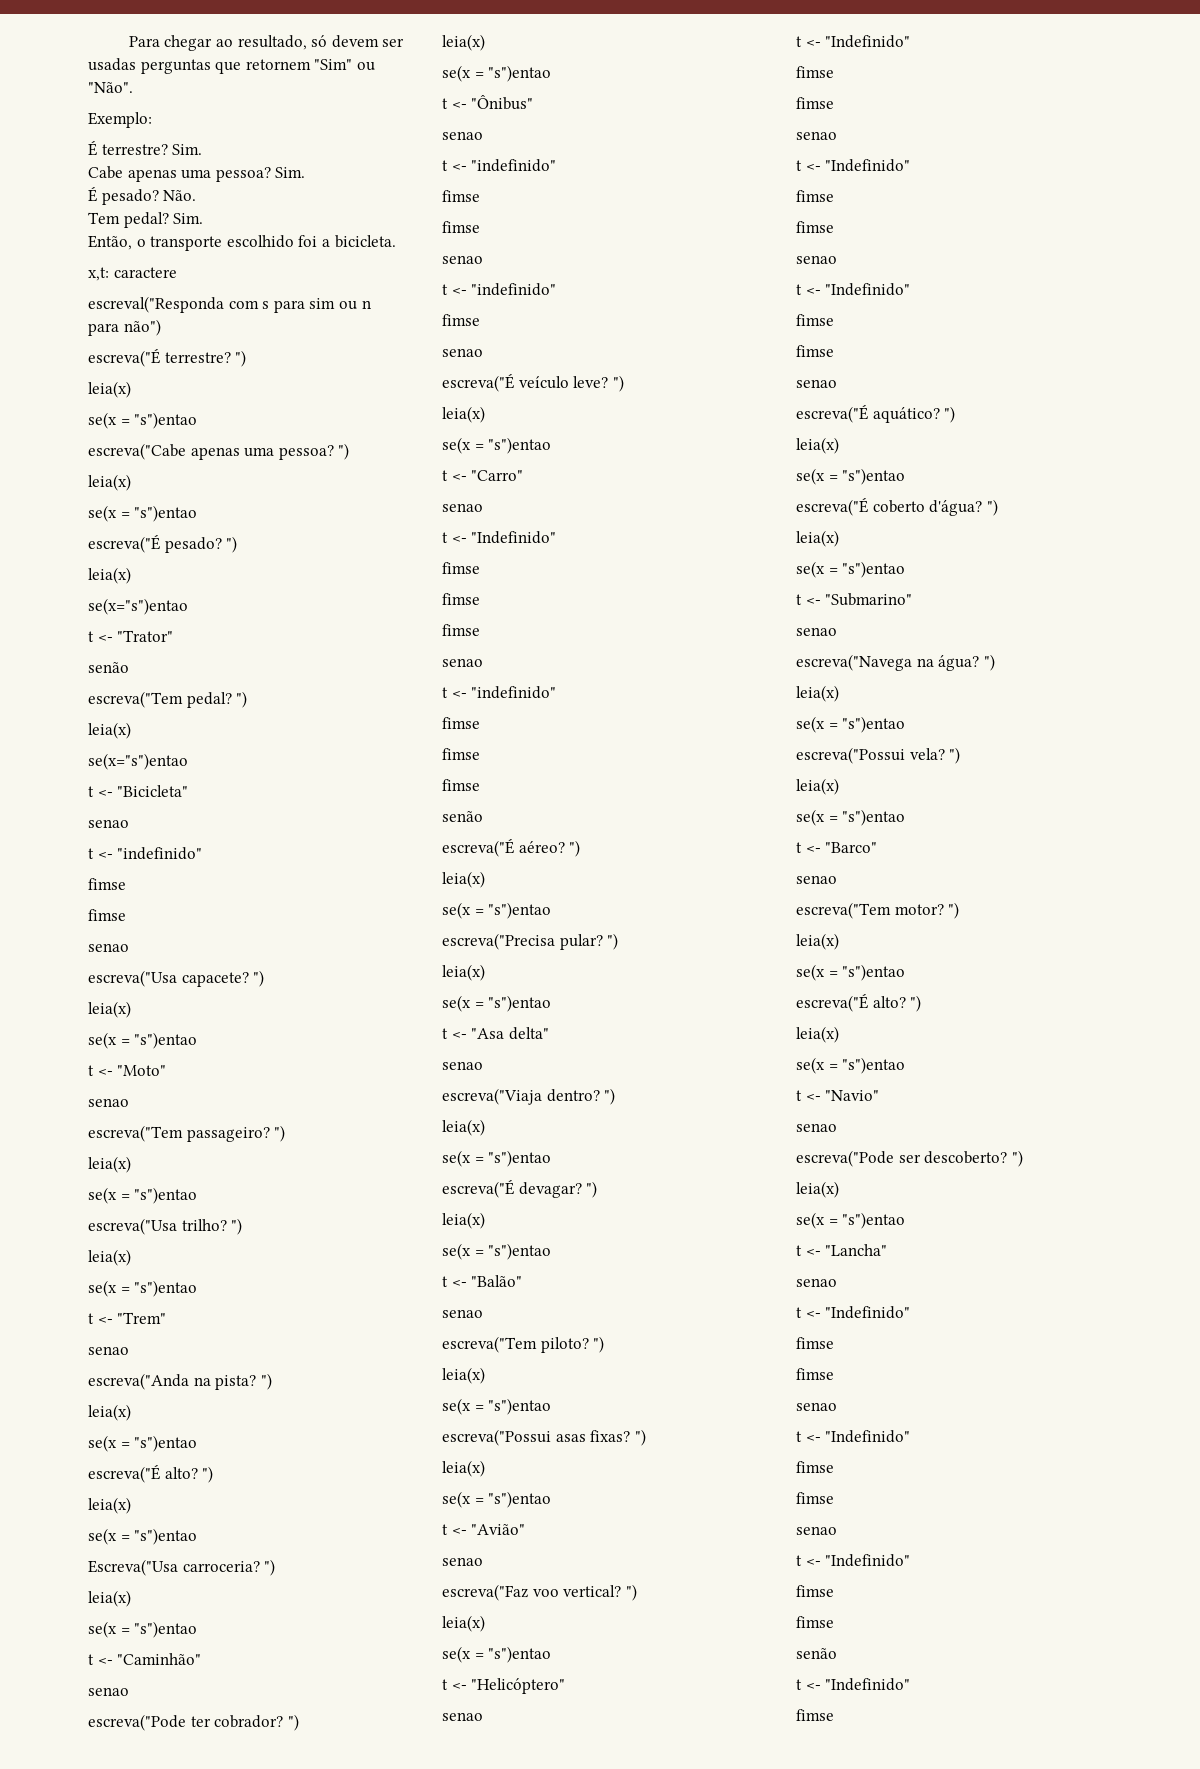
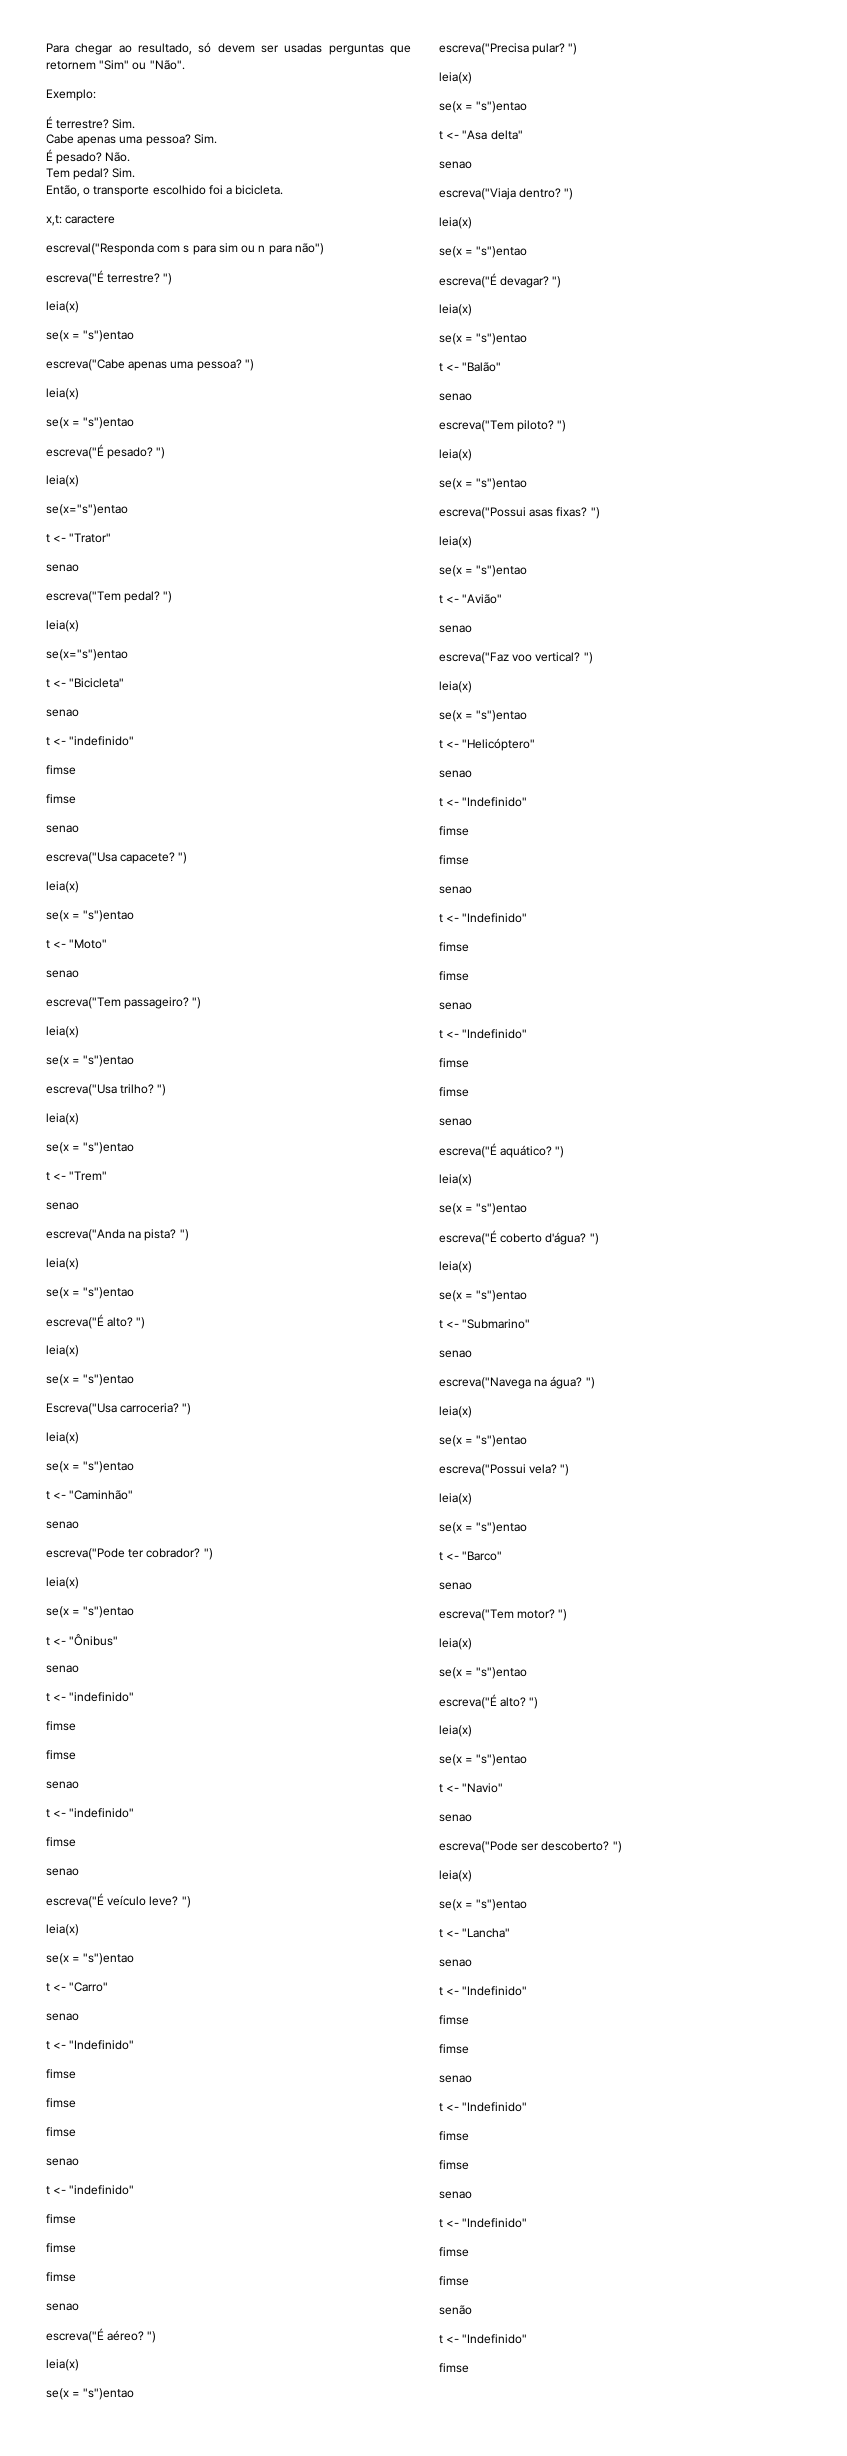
[88,662,129,673] senão -> [46,564,79,572] senao
[442,811,483,822] senão -> [46,2303,79,2311] senao

